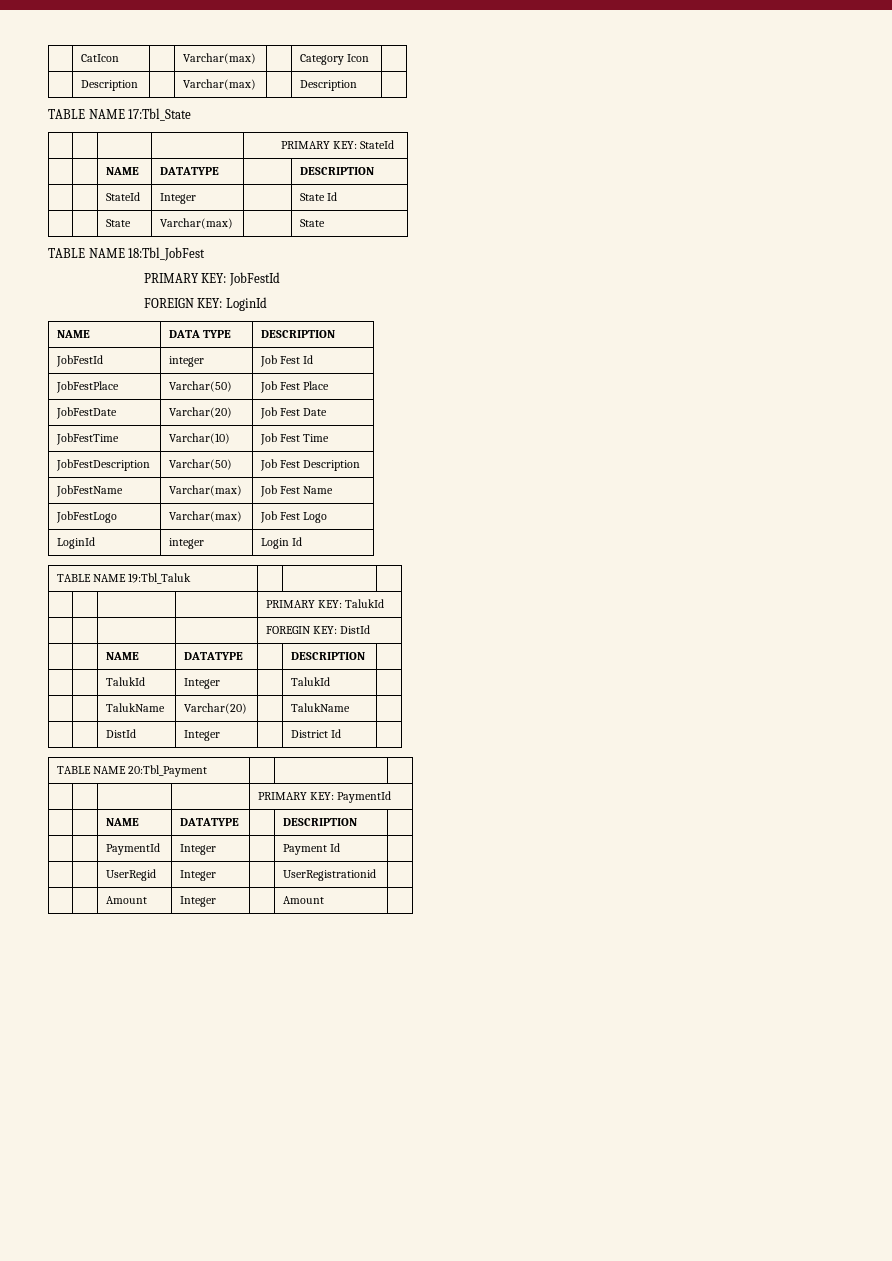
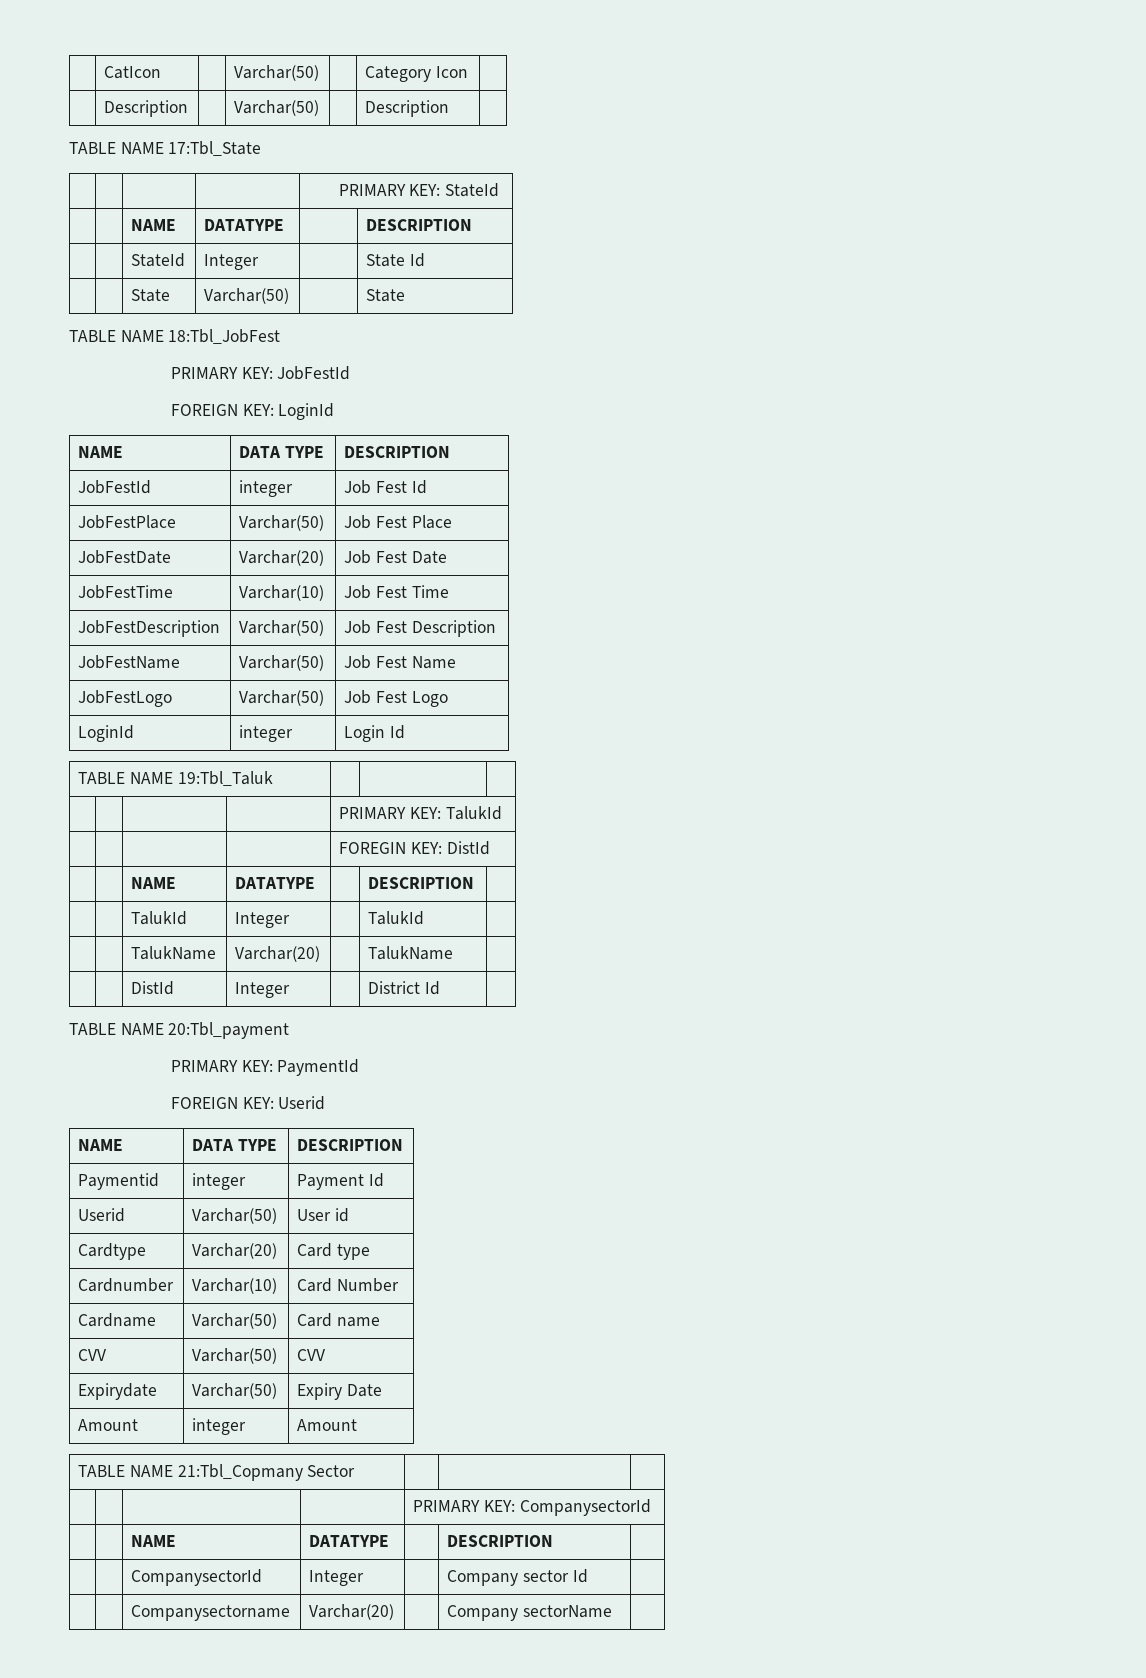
[183,53,257,64] Varchar(max) -> [234,65,320,81] Varchar(50)
[183,79,257,90] Varchar(max) -> [234,100,320,116] Varchar(50)
[160,218,234,229] Varchar(max) -> [204,288,290,304] Varchar(50)
[169,485,243,496] Varchar(max) -> [239,655,325,671] Varchar(50)
[169,511,243,522] Varchar(max) -> [239,690,325,706] Varchar(50)
[57,765,208,777] [258,791,392,803] [106,818,140,826] [180,818,240,826] [283,818,358,826] [106,843,161,855] [180,844,217,855] [283,844,328,855] // TABLE NAME 20:Tbl_Payment | | | // | | | | PRIMARY KEY: PaymentId // | | NAME | DATATYPE | | DESCRIPTION | // | | PaymentId | Integer | | Payment -> [69,1022,290,1039] [170,1059,360,1076] [170,1096,326,1110] [78,1139,124,1151] [192,1139,277,1151] [297,1139,404,1151] [78,1173,160,1190] [192,1173,247,1190] [297,1173,384,1190] [78,1208,126,1222] [192,1208,278,1224] [297,1208,349,1222] [78,1243,147,1260] [192,1243,278,1259] [297,1243,370,1260] [78,1278,175,1292] [192,1278,278,1294] [297,1278,399,1292] [78,1313,157,1327] [192,1313,278,1329] [297,1313,380,1327] [78,1349,107,1361] [192,1348,278,1364] [297,1349,326,1361] [78,1383,158,1400] [192,1383,278,1399] [297,1383,382,1400] [78,1419,139,1431] [192,1418,247,1435] [297,1419,358,1431] [78,1464,356,1481] [413,1499,651,1516] [131,1535,177,1547] [309,1535,390,1547] [447,1535,554,1547] [131,1569,263,1586] [309,1570,365,1586] [447,1570,569,1586] // TABLE NAME 20:Tbl_payment // PRIMARY KEY: PaymentId // FOREIGN KEY: Userid // NAME | DATA TYPE | DESCRIPTION // Paymentid | integer | Payment Id // Userid | Varchar(50) | User id // Cardtype | Varchar(20) | Card type // Cardnumber | Varchar(10) | Card Number // Cardname | Varchar(50) | Card name // CVV | Varchar(50) | CVV // Expirydate | Varchar(50) | Expiry Date // Amount | integer | Amount // TABLE NAME 21:Tbl_Copmany Sector | | | // | | | | PRIMARY KEY: CompanysectorId // | | NAME | DATATYPE | | DESCRIPTION | // | | CompanysectorId | Integer | | Company sector
[106,869,157,881] [180,870,217,881] [283,869,377,881] [106,896,148,904] [180,896,217,907] [283,896,325,904] UserRegid | Integer | | UserRegistrationid | // | | Amount | Integer | | Amount -> [131,1605,291,1621] [309,1604,395,1620] [447,1605,612,1621] Companysectorname | Varchar(20) | | Company sectorName

